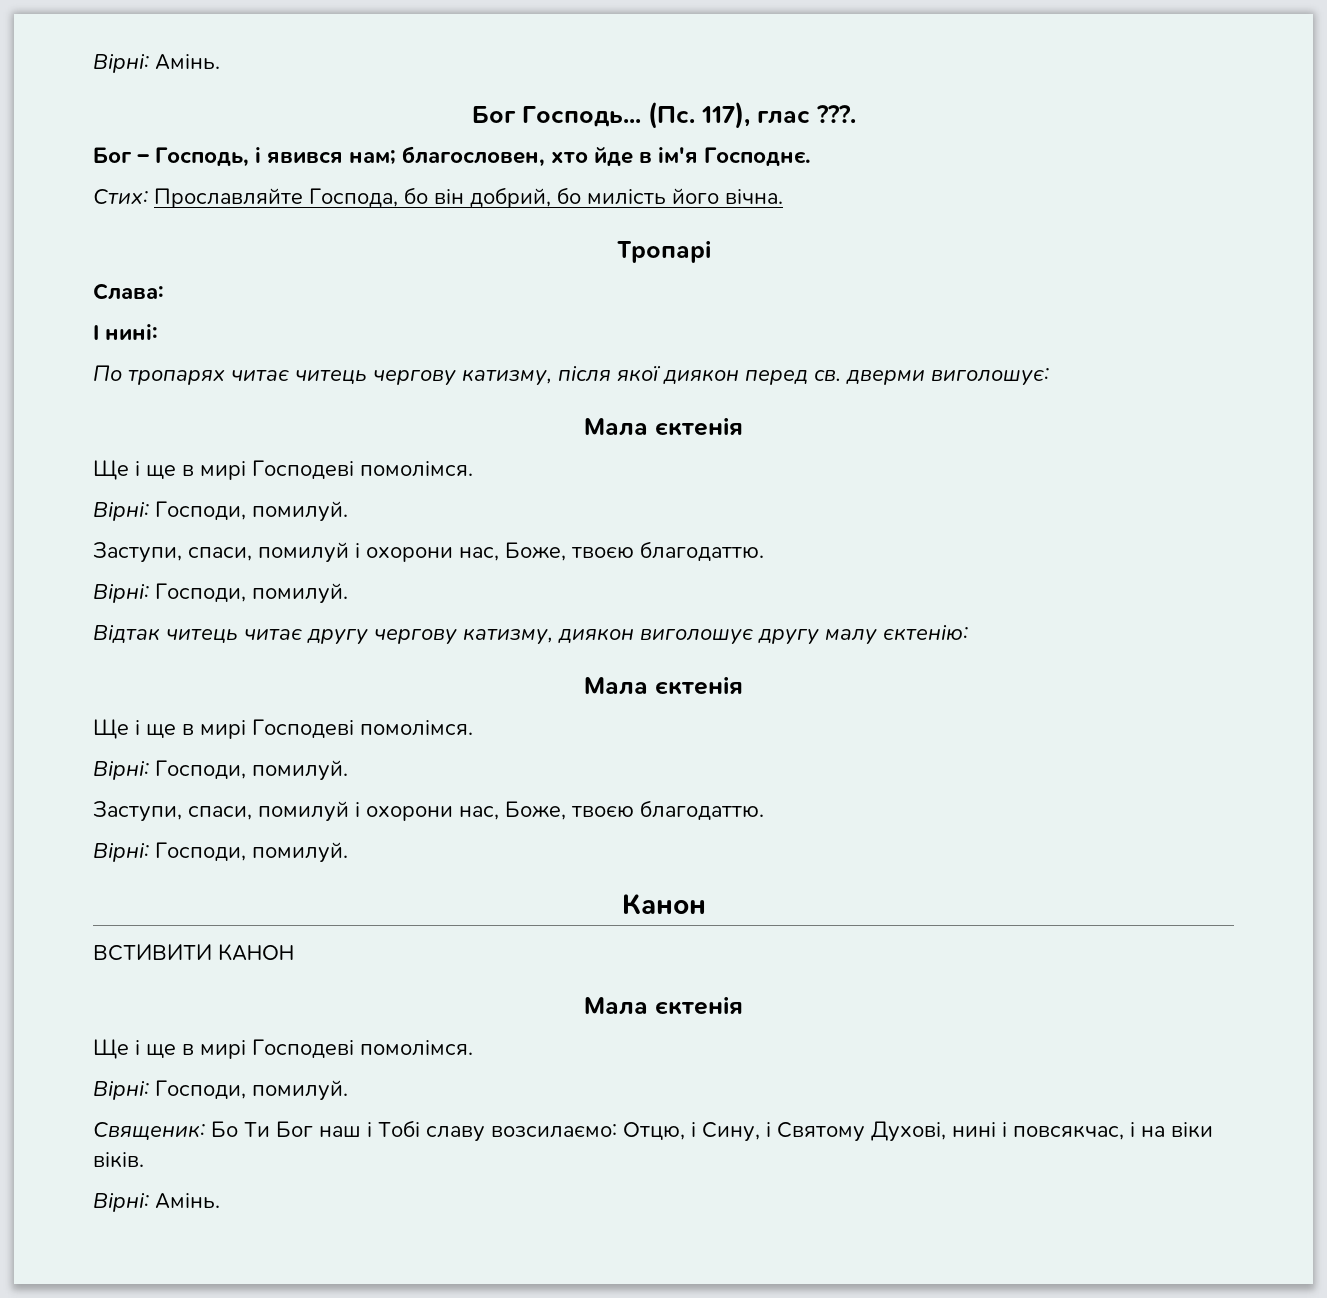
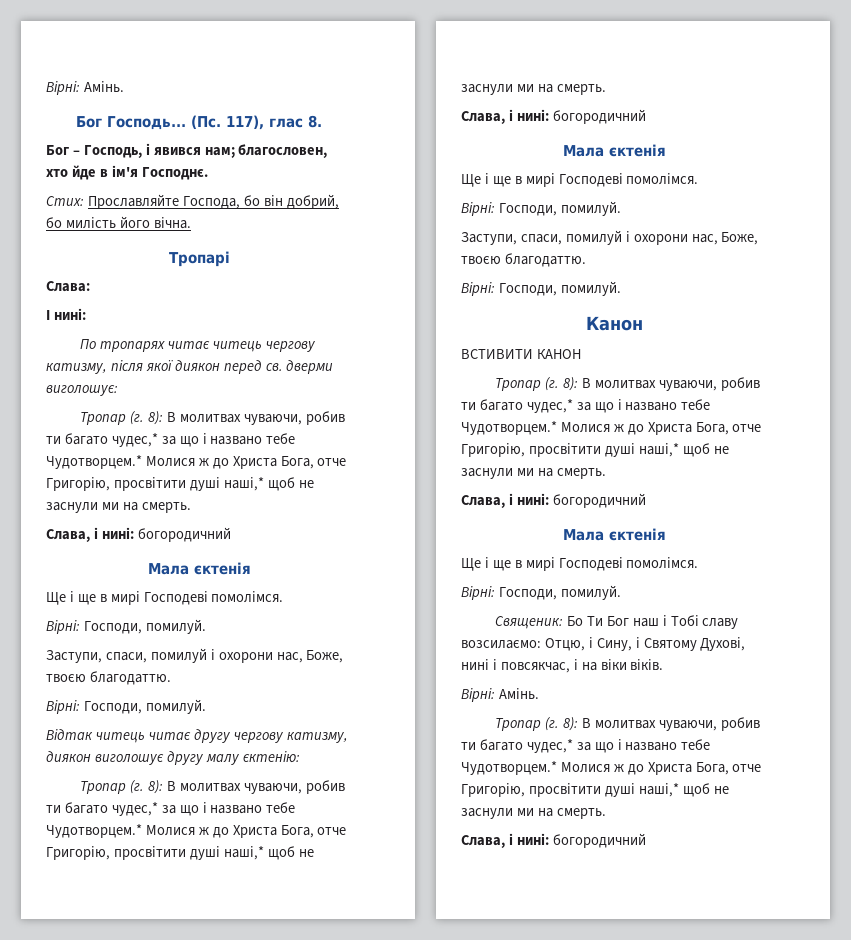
[815,105,856,123] ???. -> [308,115,322,128] 8.
(1049, 377) none -> [80,411,345,425] [46,433,296,447] [46,455,347,469] [46,477,314,491] [46,502,191,513] [46,527,231,542] // Тропар (г. 8): В молитвах чуваючи, робив ти багато чудес,* за що і названо тебе Чудотворцем.* Молися ж до Христа Бога, отче Григорію, просвітити душі наші,* щоб не заснули ми на смерть. // Слава, і нині: богородичний
(968, 633) none -> [80,780,345,794] [46,802,296,816] [46,824,347,838] [46,846,314,860] [461,84,606,95] [461,109,646,124] // Тропар (г. 8): В молитвах чуваючи, робив ти багато чудес,* за що і названо тебе Чудотворцем.* Молися ж до Христа Бога, отче Григорію, просвітити душі наші,* щоб не заснули ми на смерть. // Слава, і нині: богородичний
(294, 952) none -> [495,377,760,391] [461,399,711,413] [461,421,762,435] [461,443,729,457] [461,468,606,479] [461,493,646,508] // Тропар (г. 8): В молитвах чуваючи, робив ти багато чудес,* за що і названо тебе Чудотворцем.* Молися ж до Христа Бога, отче Григорію, просвітити душі наші,* щоб не заснули ми на смерть. // Слава, і нині: богородичний
(220, 1201) none -> [495,717,760,731] [461,739,711,753] [461,761,762,775] [461,783,729,797] [461,808,606,819] [461,833,646,848] // Тропар (г. 8): В молитвах чуваючи, робив ти багато чудес,* за що і названо тебе Чудотворцем.* Молися ж до Христа Бога, отче Григорію, просвітити душі наші,* щоб не заснули ми на смерть. // Слава, і нині: богородичний

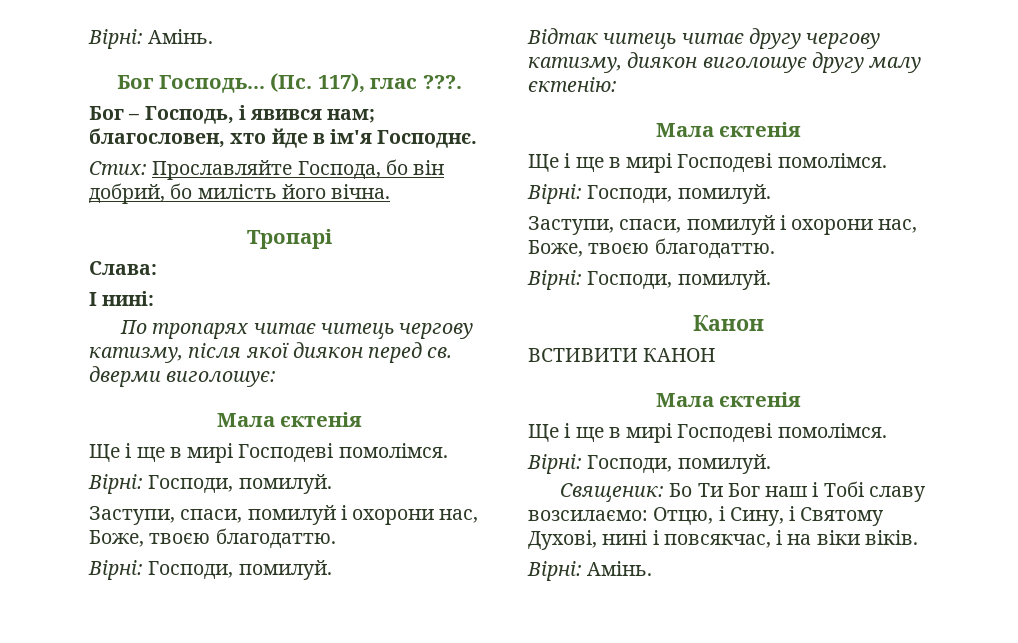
[308,115,322,128] 8. -> [422,75,462,89] ???.
[80,411,345,425] [46,433,296,447] [46,455,347,469] [46,477,314,491] [46,502,191,513] [46,527,231,542] // Тропар (г. 8): В молитвах чуваючи, робив ти багато чудес,* за що і названо тебе Чудотворцем.* Молися ж до Христа Бога, отче Григорію, просвітити душі наші,* щоб не заснули ми на смерть. // Слава, і нині: богородичний -> (277, 379) none
[80,780,345,794] [46,802,296,816] [46,824,347,838] [46,846,314,860] [461,84,606,95] [461,109,646,124] // Тропар (г. 8): В молитвах чуваючи, робив ти багато чудес,* за що і названо тебе Чудотворцем.* Молися ж до Христа Бога, отче Григорію, просвітити душі наші,* щоб не заснули ми на смерть. // Слава, і нині: богородичний -> (617, 84) none
[495,377,760,391] [461,399,711,413] [461,421,762,435] [461,443,729,457] [461,468,606,479] [461,493,646,508] // Тропар (г. 8): В молитвах чуваючи, робив ти багато чудес,* за що і названо тебе Чудотворцем.* Молися ж до Христа Бога, отче Григорію, просвітити душі наші,* щоб не заснули ми на смерть. // Слава, і нині: богородичний -> (716, 355) none
[495,717,760,731] [461,739,711,753] [461,761,762,775] [461,783,729,797] [461,808,606,819] [461,833,646,848] // Тропар (г. 8): В молитвах чуваючи, робив ти багато чудес,* за що і названо тебе Чудотворцем.* Молися ж до Христа Бога, отче Григорію, просвітити душі наші,* щоб не заснули ми на смерть. // Слава, і нині: богородичний -> (653, 568) none

